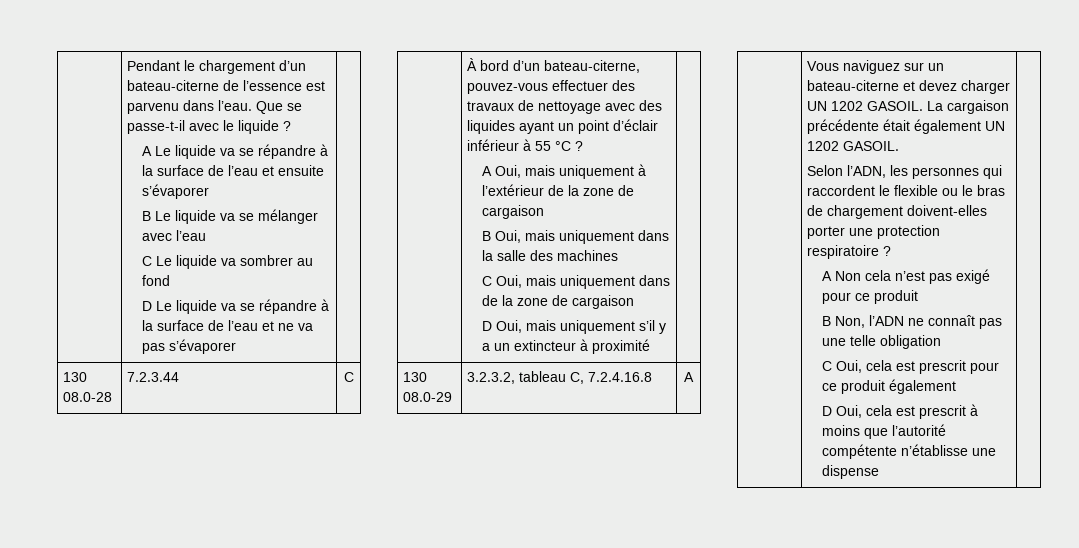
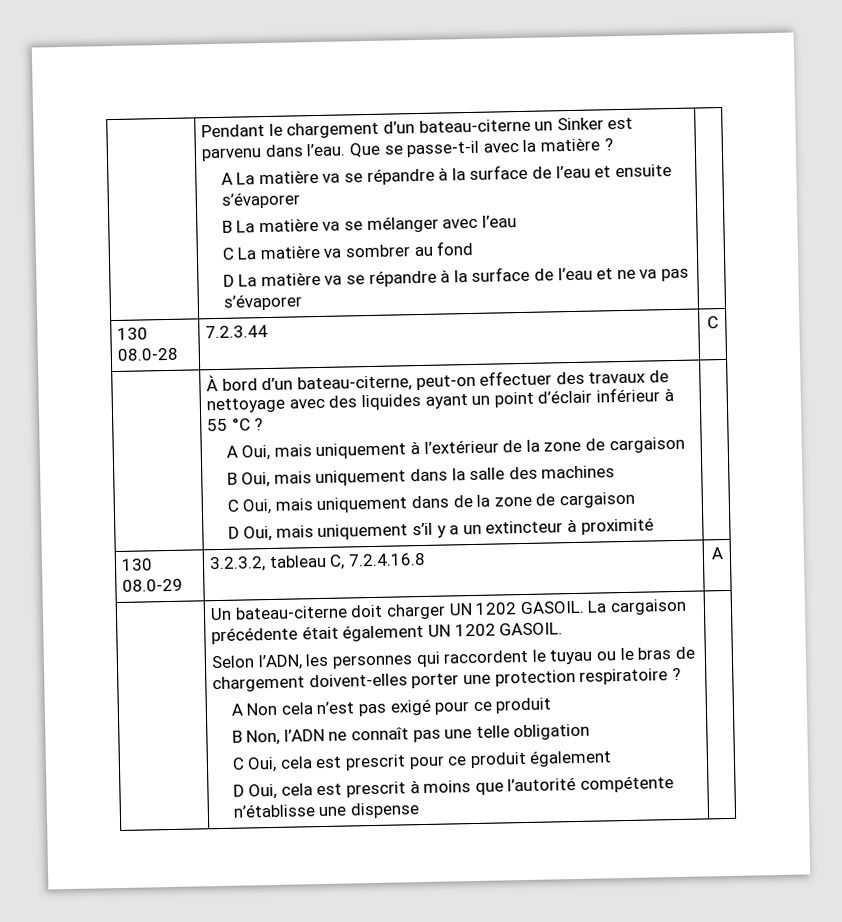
[223,80,303,91] de l’essence -> [534,117,604,131] un Sinker
[223,120,292,134] [142,145,217,159] le liquide ? // A Le liquide -> [522,137,613,152] [220,169,319,185] la matière ? // A La matière
[155,210,217,224] Le liquide -> [236,217,319,233] La matière
[156,255,218,269] Le liquide -> [237,244,320,260] La matière
[156,300,218,314] Le liquide -> [238,271,321,287] La matière
[467,83,549,94] pouvez-vous -> [415,374,476,391] peut-on
[807,60,945,74] [807,80,958,91] Vous naviguez sur un bateau-citerne et devez -> [210,604,384,621] Un bateau-citerne doit
[894,185,939,196] flexible -> [549,649,594,665] tuyau

